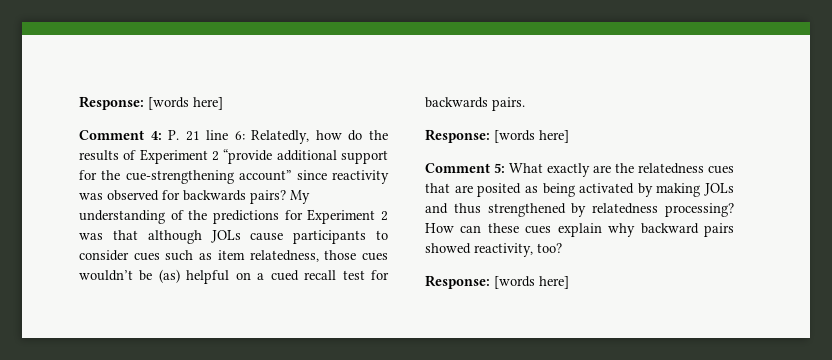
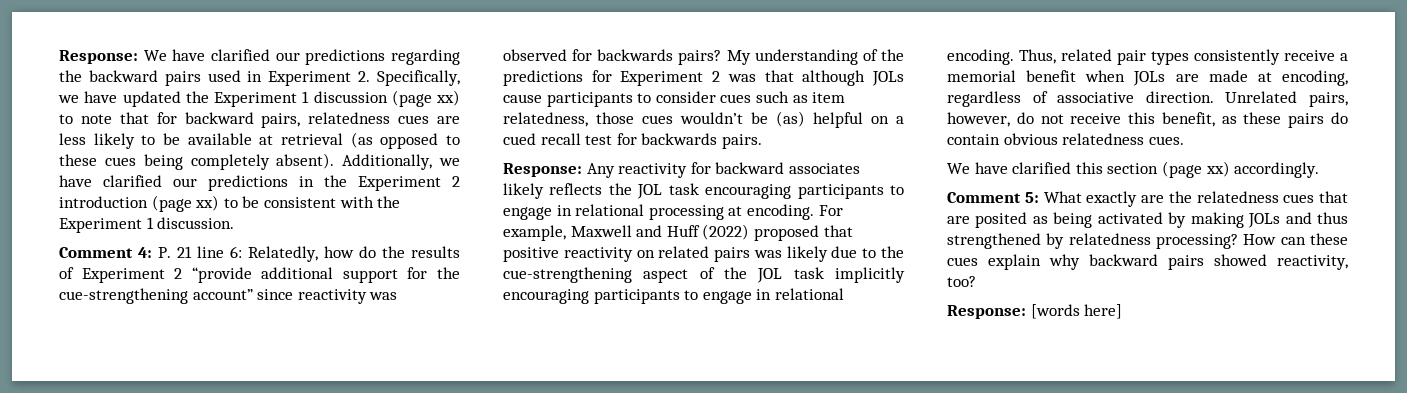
[79,96,223,110] Response: [words here] -> [59,49,460,65] [59,70,460,86] [58,90,460,107] [59,112,460,128] [59,132,461,149] [59,153,460,170] [59,175,460,191] [59,195,401,212] [59,217,235,233] Response: We have clarified our predictions regarding the backward pairs used in Experiment 2. Specifically, we have updated the Experiment 1 discussion (page xx) to note that for backward pairs, relatedness cues are less likely to be available at retrieval (as opposed to these cues being completely absent). Additionally, we have clarified our predictions in the Experiment 2 introduction (page xx) to be consistent with the Experiment 1 discussion.
[494,130,569,143] [words here] -> [586,162,860,178] [503,183,904,199] [503,204,843,220] [503,224,853,241] [503,246,904,262] [503,267,905,283] [503,288,844,304] [947,49,1348,65] [947,70,1348,86] [947,91,1348,107] [947,112,1348,128] [947,133,1184,145] [947,161,1320,178] Any reactivity for backward associates likely reflects the JOL task encouraging participants to engage in relational processing at encoding. For example, Maxwell and Huff (2022) proposed that positive reactivity on related pairs was likely due to the cue-strengthening aspect of the JOL task implicitly encouraging participants to engage in relational encoding. Thus, related pair types consistently receive a memorial benefit when JOLs are made at encoding, regardless of associative direction. Unrelated pairs, however, do not receive this benefit, as these pairs do contain obvious relatedness cues. // We have clarified this section (page xx) accordingly.

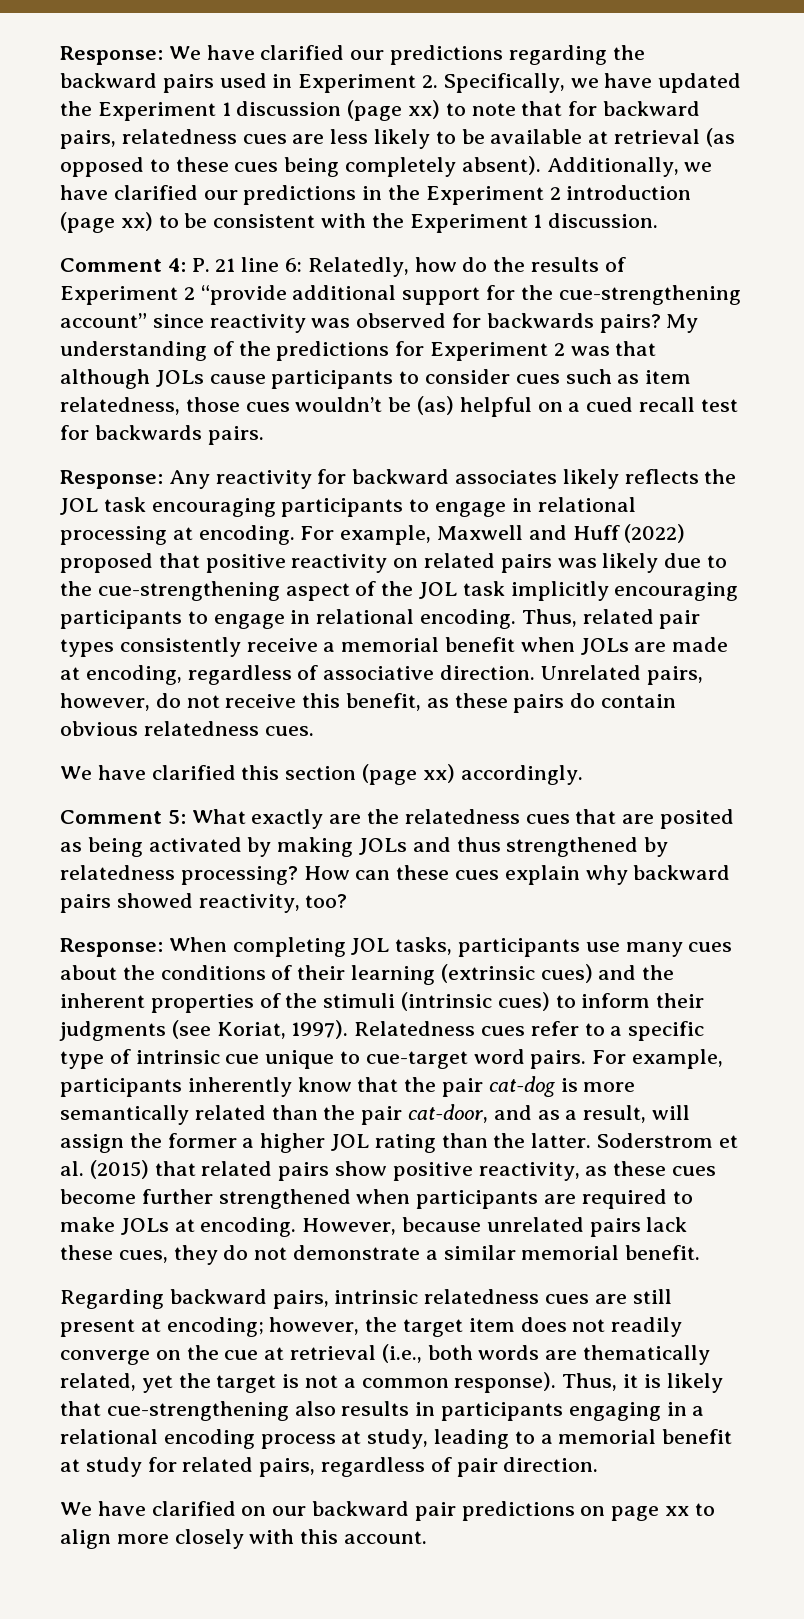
[1030,304,1123,319] [words here] -> [168,937,733,957] [60,964,675,985] [60,992,705,1013] [59,1020,705,1041] [60,1049,724,1069] [60,1076,636,1097] [60,1104,691,1125] [60,1133,738,1153] [60,1160,717,1181] [60,1189,693,1209] [60,1217,688,1237] [60,1245,701,1265] [60,1289,672,1309] [60,1317,683,1337] [60,1344,711,1365] [60,1372,723,1393] [60,1401,705,1421] [60,1429,733,1449] [60,1457,599,1477] [60,1501,715,1521] [60,1529,428,1549] When completing JOL tasks, participants use many cues about the conditions of their learning (extrinsic cues) and the inherent properties of the stimuli (intrinsic cues) to inform their judgments (see Koriat, 1997). Relatedness cues refer to a specific type of intrinsic cue unique to cue-target word pairs. For example, participants inherently know that the pair cat-dog is more semantically related than the pair cat-door, and as a result, will assign the former a higher JOL rating than the latter. Soderstrom et al. (2015) that related pairs show positive reactivity, as these cues become further strengthened when participants are required to make JOLs at encoding. However, because unrelated pairs lack these cues, they do not demonstrate a similar memorial benefit. // Regarding backward pairs, intrinsic relatedness cues are still present at encoding; however, the target item does not readily converge on the cue at retrieval (i.e., both words are thematically related, yet the target is not a common response). Thus, it is likely that cue-strengthening also results in participants engaging in a relational encoding process at study, leading to a memorial benefit at study for related pairs, regardless of pair direction. // We have clarified on our backward pair predictions on page xx to align more closely with this account.

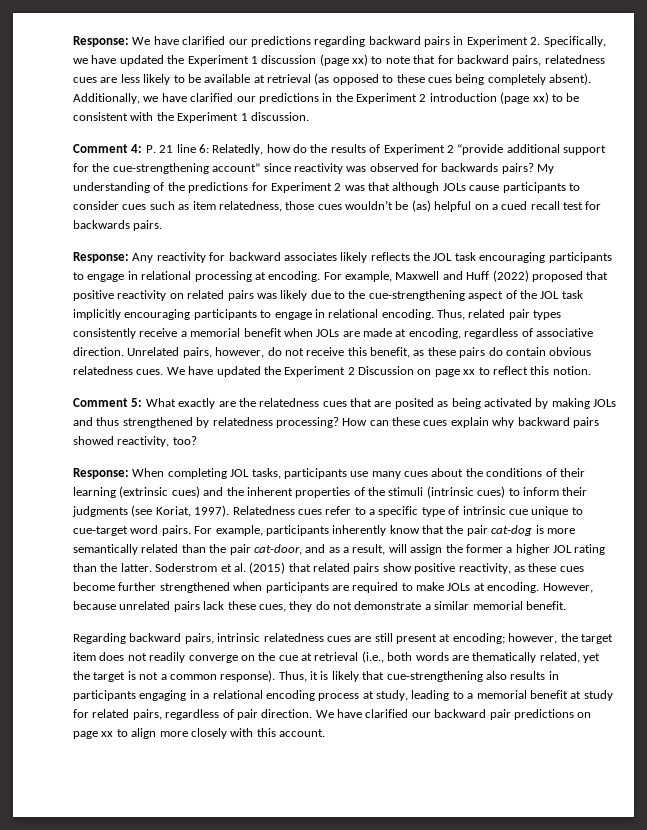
[612,45,645,60] [60,73,267,93] the backward pairs used -> [368,36,450,47] backward pairs
[60,764,583,785] // We have clarified this section (page xx) accordingly. -> [166,366,591,377] We have updated the Experiment 2 Discussion on page xx to reflect this notion.
[60,1501,267,1516] // We have clarified on -> [315,709,409,718] We have clarified

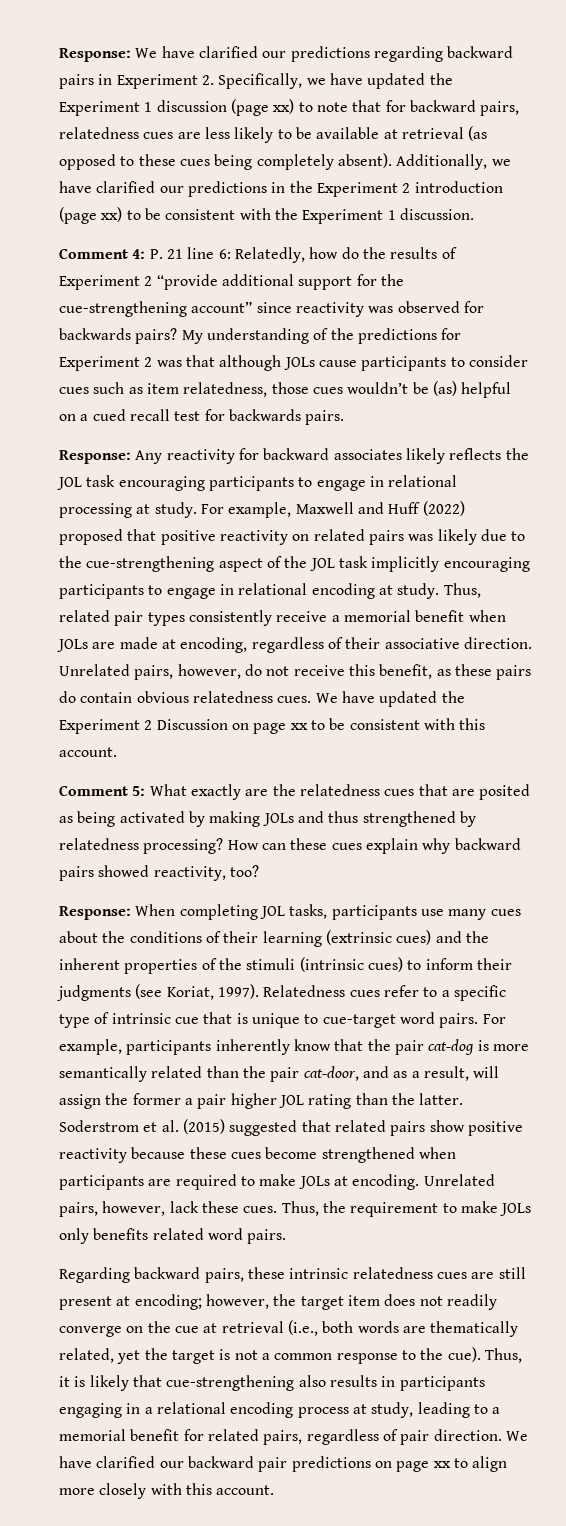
[268,271,321,282] encoding. -> [154,502,197,518] study.
[381,309,434,320] encoding. -> [311,583,440,599] encoding at study.
(533, 332) none -> [345,637,381,649] their
[492,366,591,375] reflect this notion. -> [329,718,486,730] [59,747,117,757] be consistent with this account.
(528, 512) none -> [203,1012,248,1024] that is
(513, 550) none -> [197,1094,227,1109] pair
(286, 568) none -> [229,1120,298,1136] suggested
[458,563,525,574] reactivity, as -> [59,1147,186,1163] reactivity because
[118,582,157,591] further -> (318, 1153) none
[542,583,593,593] [73,601,566,612] However, because unrelated pairs lack these cues, they do not demonstrate a similar memorial benefit. -> [423,1174,495,1186] [59,1201,532,1217] [59,1228,287,1244] Unrelated pairs, however, lack these cues. Thus, the requirement to make JOLs only benefits related word pairs.
(214, 638) none -> [247,1267,285,1279] these
[220,670,276,682] response). -> [336,1347,481,1364] response to the cue).
[570,690,613,701] at study -> (180, 1435) none

